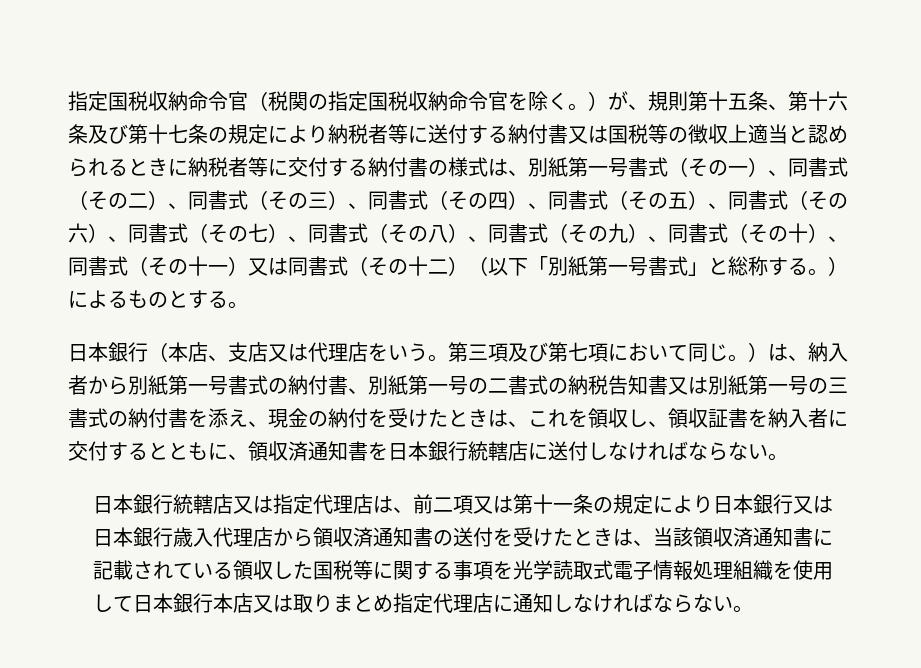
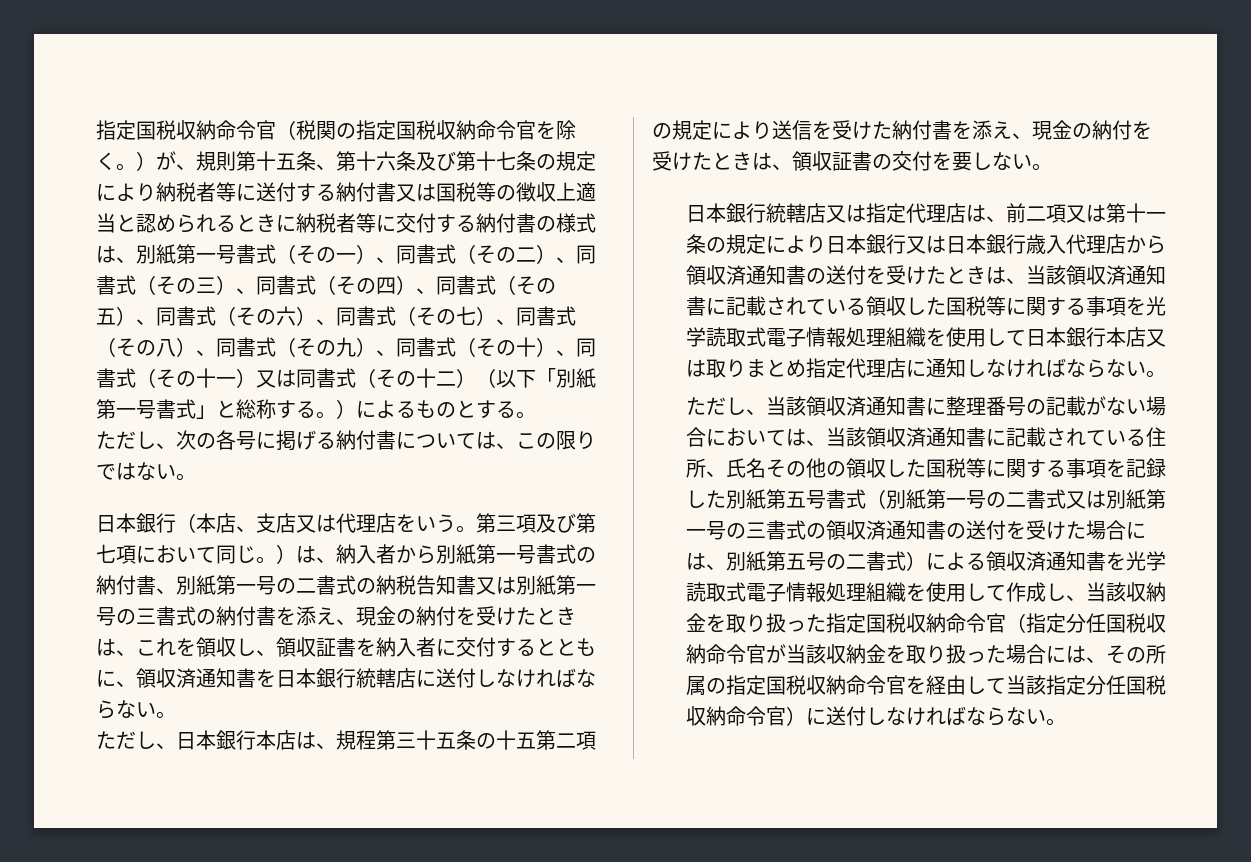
(248, 305) none -> [96,430,596,451] [96,462,196,481] // ただし、次の各号に掲げる納付書については、この限りではない。
(788, 457) none -> [96,730,596,750] [652,120,1152,140] [652,151,1052,171] // ただし、日本銀行本店は、規程第三十五条の十五第二項の規定により送信を受けた納付書を添え、現金の納付を受けたときは、領収証書の交付を要しない。
(754, 609) none -> [686,396,1167,416] [686,427,1167,447] [686,458,1167,478] [686,489,1167,510] [686,520,1147,540] [686,551,1167,572] [686,582,1167,603] [686,613,1167,633] [686,644,1167,664] [686,675,1167,696] [686,706,1067,726] // ただし、当該領収済通知書に整理番号の記載がない場合においては、当該領収済通知書に記載されている住所、氏名その他の領収した国税等に関する事項を記録した別紙第五号書式（別紙第一号の二書式又は別紙第一号の三書式の領収済通知書の送付を受けた場合には、別紙第五号の二書式）による領収済通知書を光学読取式電子情報処理組織を使用して作成し、当該収納金を取り扱った指定国税収納命令官（指定分任国税収納命令官が当該収納金を取り扱った場合には、その所属の指定国税収納命令官を経由して当該指定分任国税収納命令官）に送付しなければならない。

